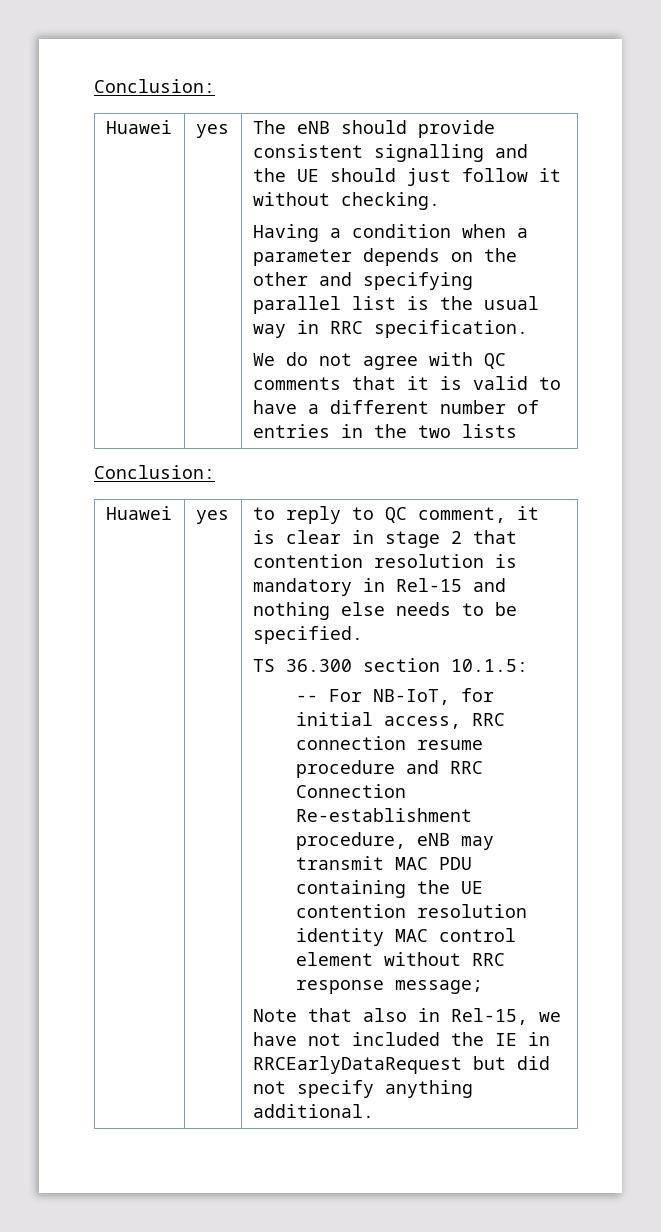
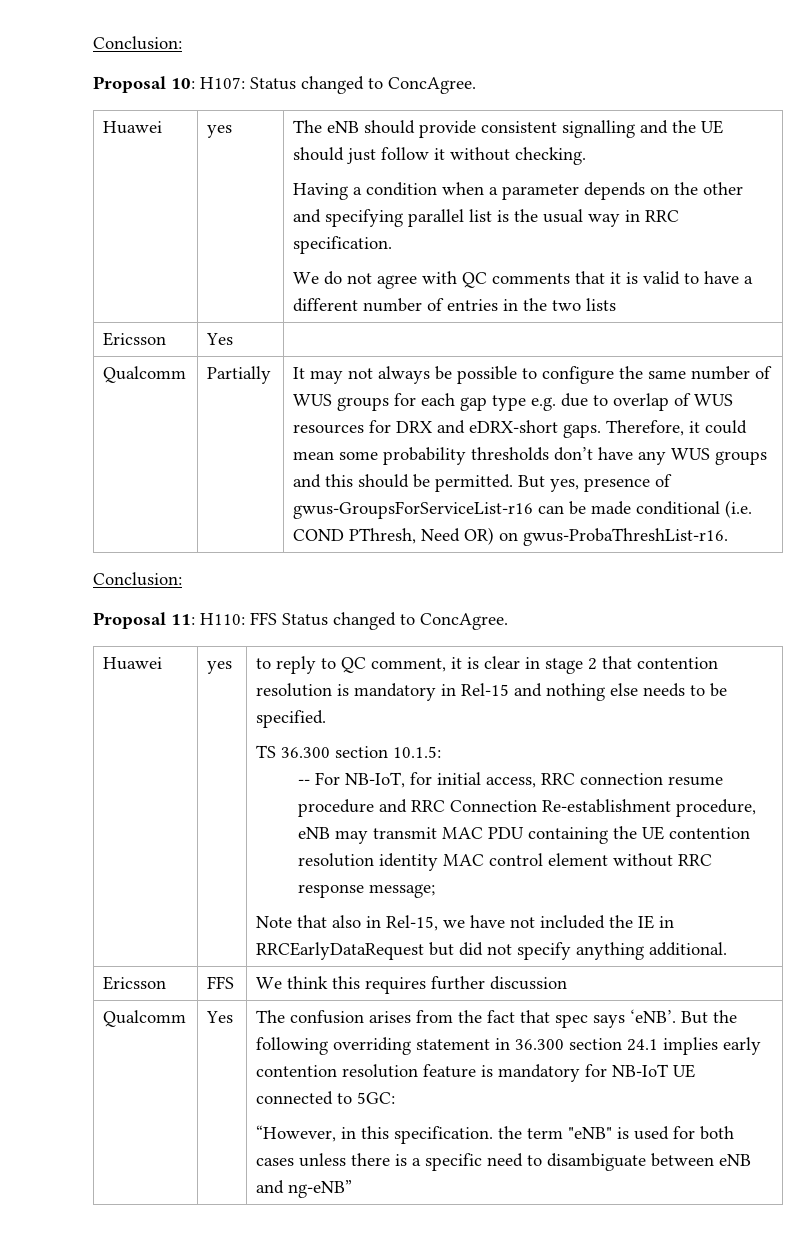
[94,79,215,93] Conclusion: -> [93,36,182,50] [93,76,476,94] Conclusion: // Proposal 10: H107: Status changed to ConcAgree.
[94,465,215,479] // Conclusion: -> [103,332,167,346] [206,333,234,345] [103,366,187,383] [207,366,272,384] [293,366,773,384] [293,393,734,411] [293,420,748,438] [293,447,768,465] [293,474,673,492] [293,500,753,519] [293,527,729,546] [93,572,182,586] [93,612,508,630] // Ericsson | Yes | // Qualcomm | Partially | It may not always be possible to configure the same number of WUS groups for each gap type e.g. due to overlap of WUS resources for DRX and eDRX-short gaps. Therefore, it could mean some probability thresholds don’t have any WUS groups and this should be permitted. But yes, presence of gwus-GroupsForServiceList-r16 can be made conditional (i.e. COND PThresh, Need OR) on gwus-ProbaThreshList-r16. // Conclusion: // Proposal 11: H110: FFS Status changed to ConcAgree.
(374, 1111) none -> [103,976,167,990] [207,976,235,989] [256,976,568,994] [103,1010,187,1027] [206,1011,234,1023] [256,1009,738,1028] [256,1037,762,1055] [256,1064,696,1082] [256,1091,396,1105] [256,1125,735,1144] [256,1153,752,1171] [256,1180,353,1198] // Ericsson | FFS | We think this requires further discussion // Qualcomm | Yes | The confusion arises from the fact that spec says ‘eNB’. But the following overriding statement in 36.300 section 24.1 implies early contention resolution feature is mandatory for NB-IoT UE connected to 5GC: // “However, in this specification. the term "eNB" is used for both cases unless there is a specific need to disambiguate between eNB and ng-eNB”

